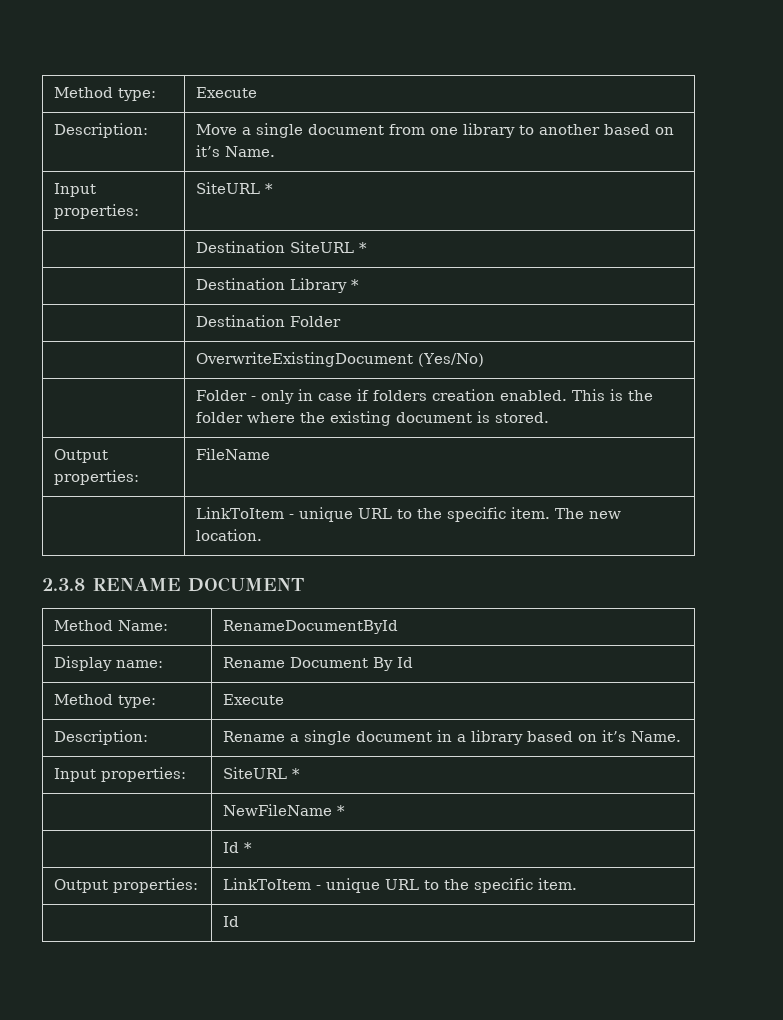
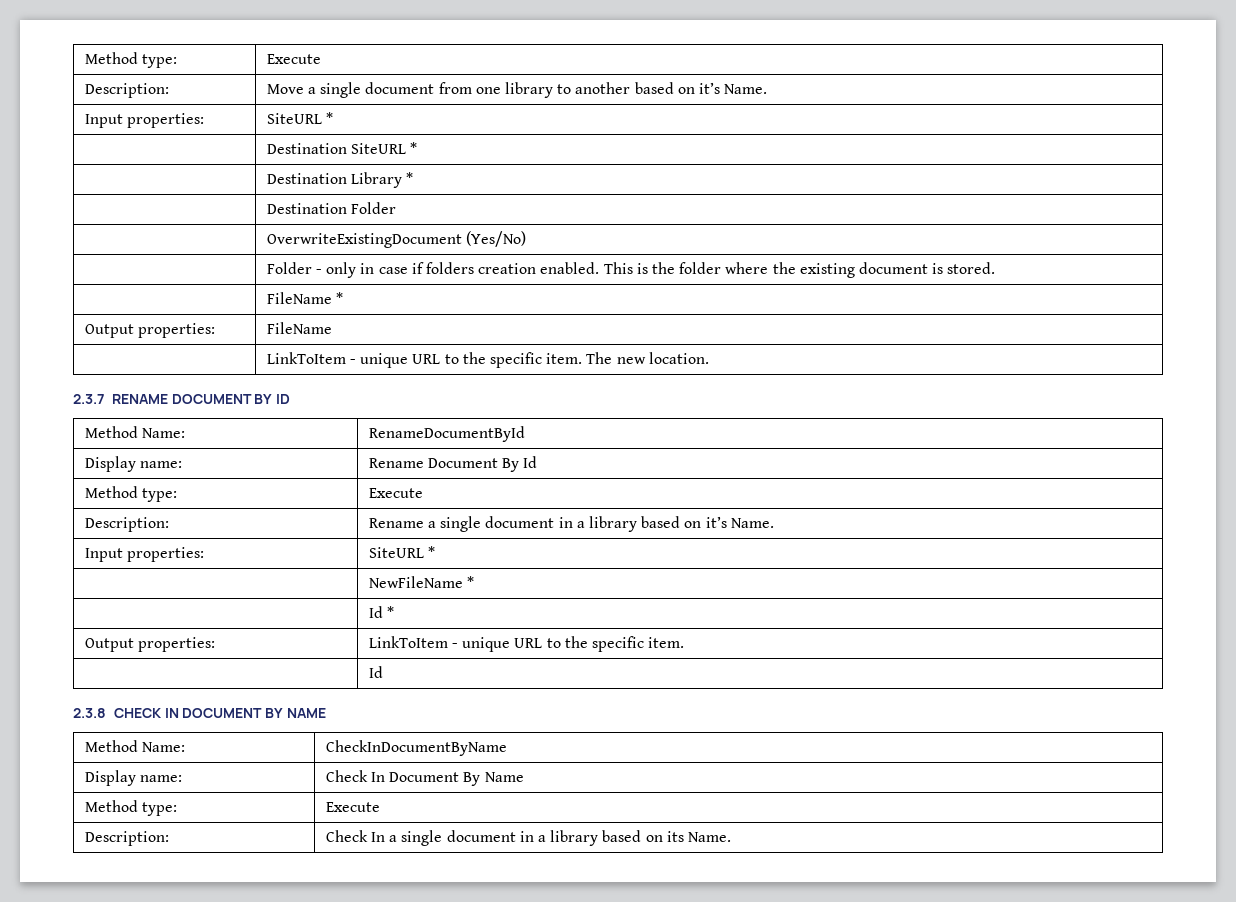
(550, 417) none -> [266,292,344,304] // | FileName *
[42,578,85,591] 2.3.8 -> [73,394,104,404] 2.3.7
(305, 584) none -> [254,394,291,404] BY ID
(240, 921) none -> [73,708,326,718] [84,740,186,752] [325,740,507,756] [84,770,183,786] [325,770,524,786] [84,800,178,816] [325,802,380,812] [84,831,169,846] [325,830,731,846] // 2.3.8 CHECK IN DOCUMENT BY NAME // Method Name: | CheckInDocumentByName // Display name: | Check In Document By Name // Method type: | Execute // Description: | Check In a single document in a library based on its Name.

